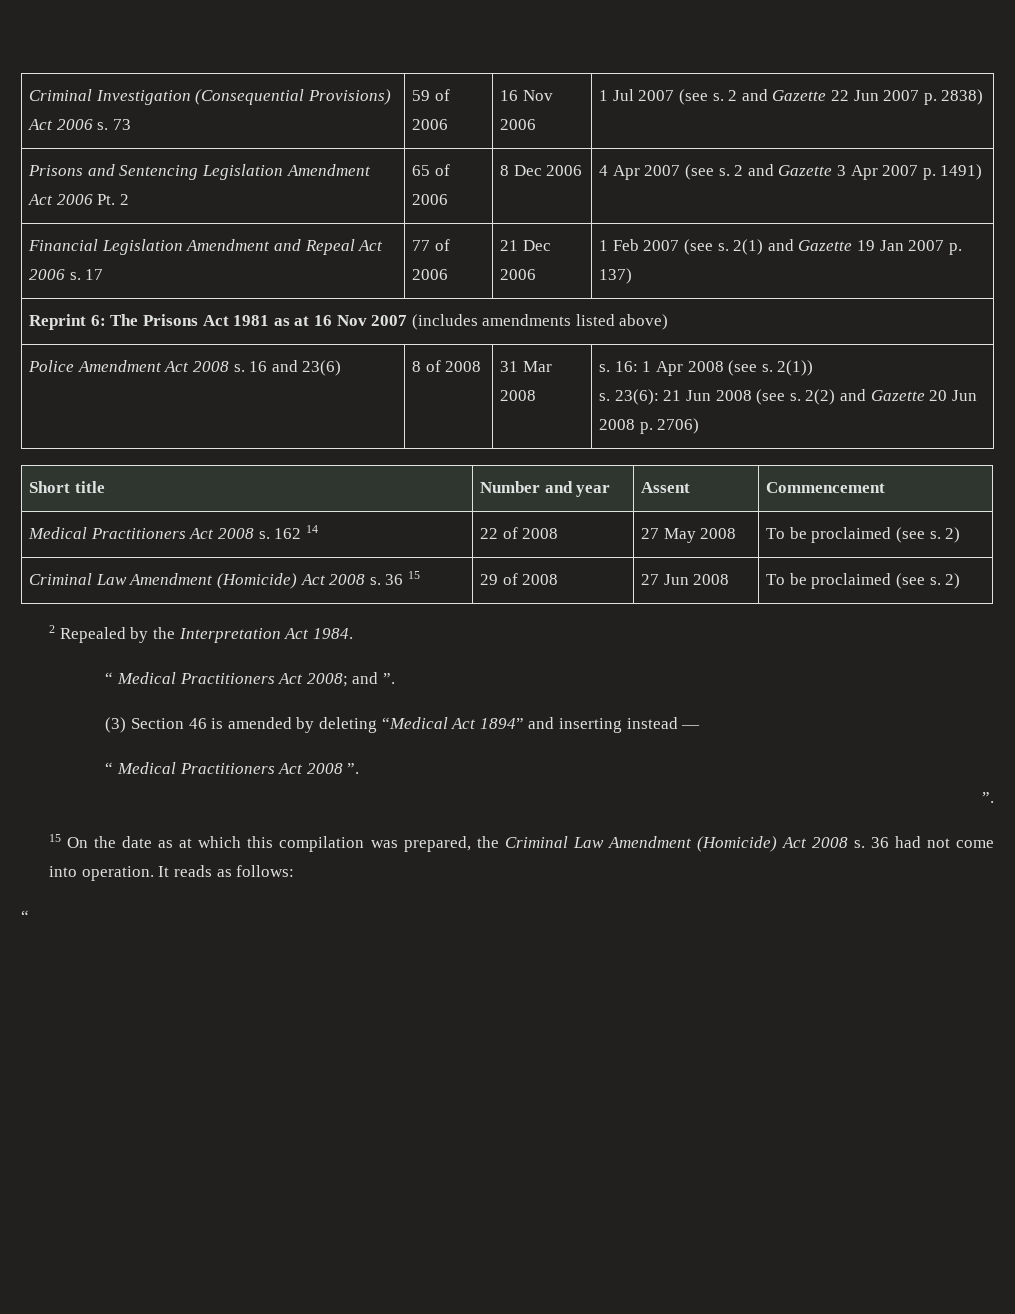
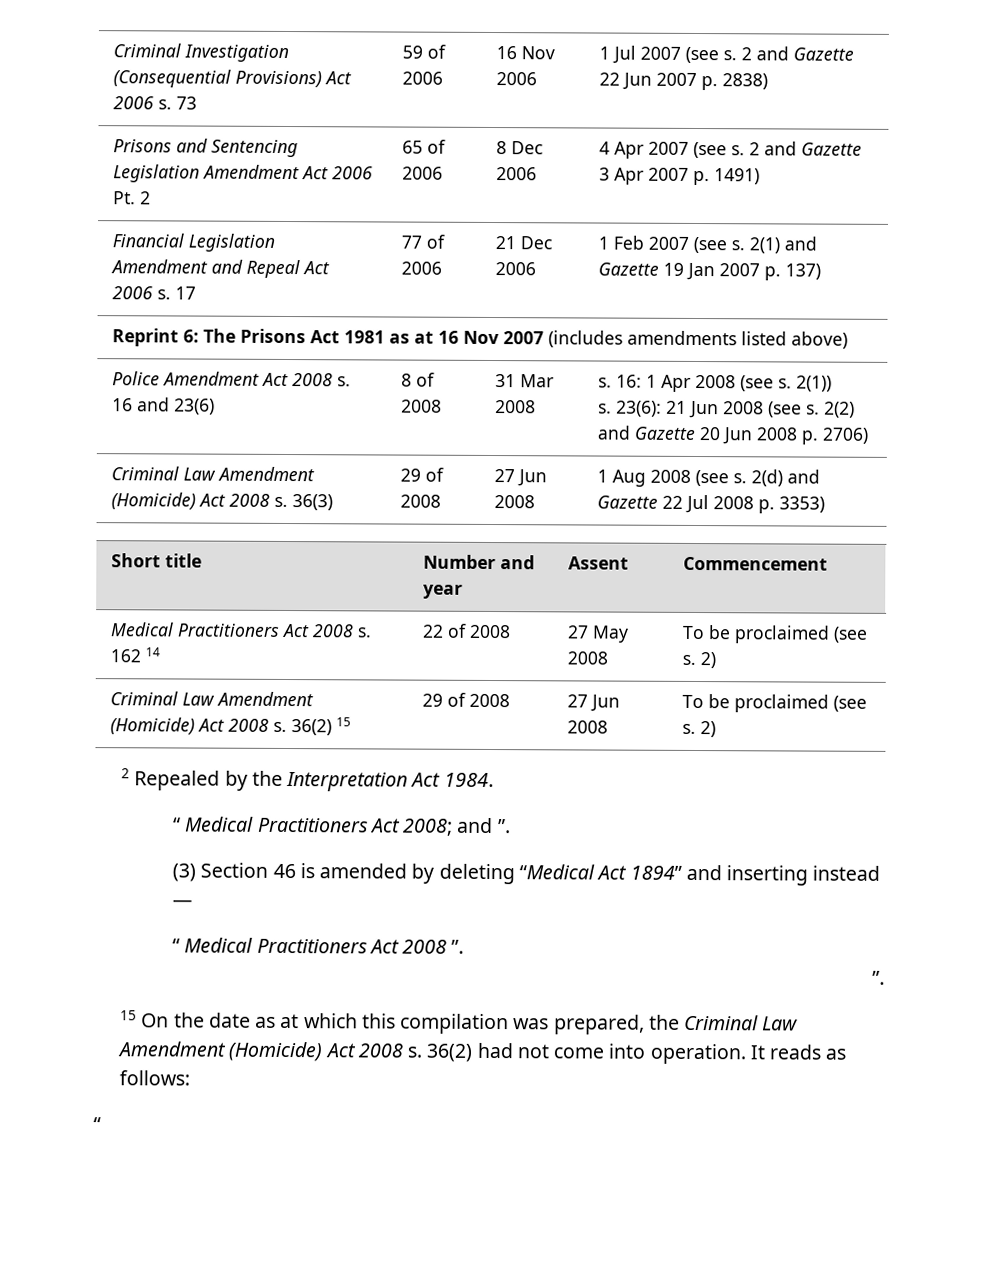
(700, 426) none -> [111,466,316,482] [111,492,334,511] [400,467,445,482] [400,494,442,508] [494,469,548,487] [494,495,536,509] [597,469,821,487] [597,494,826,514] // Criminal Law Amendment (Homicide) Act 2008 s. 36(3) | 29 of 2008 | 27 Jun 2008 | 1 Aug 2008 (see s. 2(d) and Gazette 22 Jul 2008 p. 3353)
[385,574,404,585] 36 -> [291,719,333,736] 36(2)
[870,837,889,848] 36 -> [426,1043,473,1062] 36(2)

